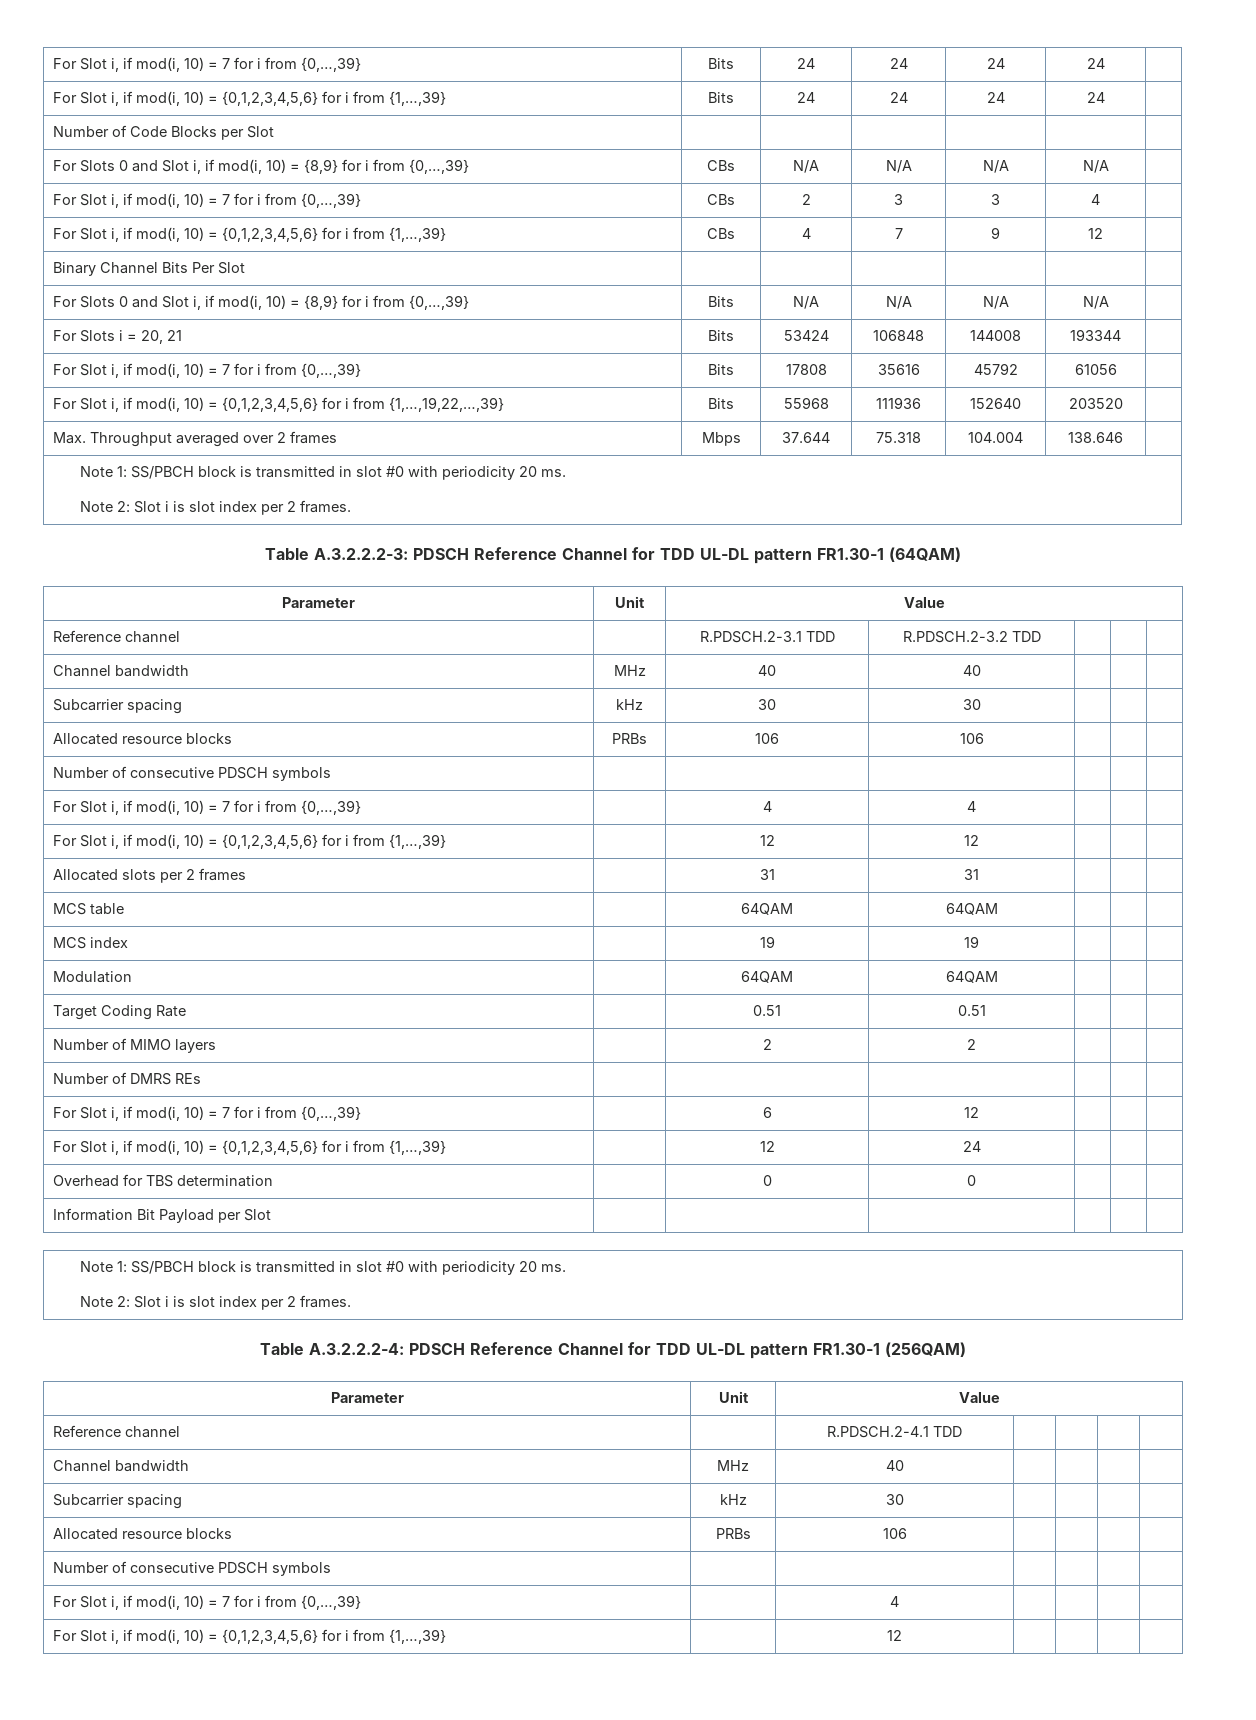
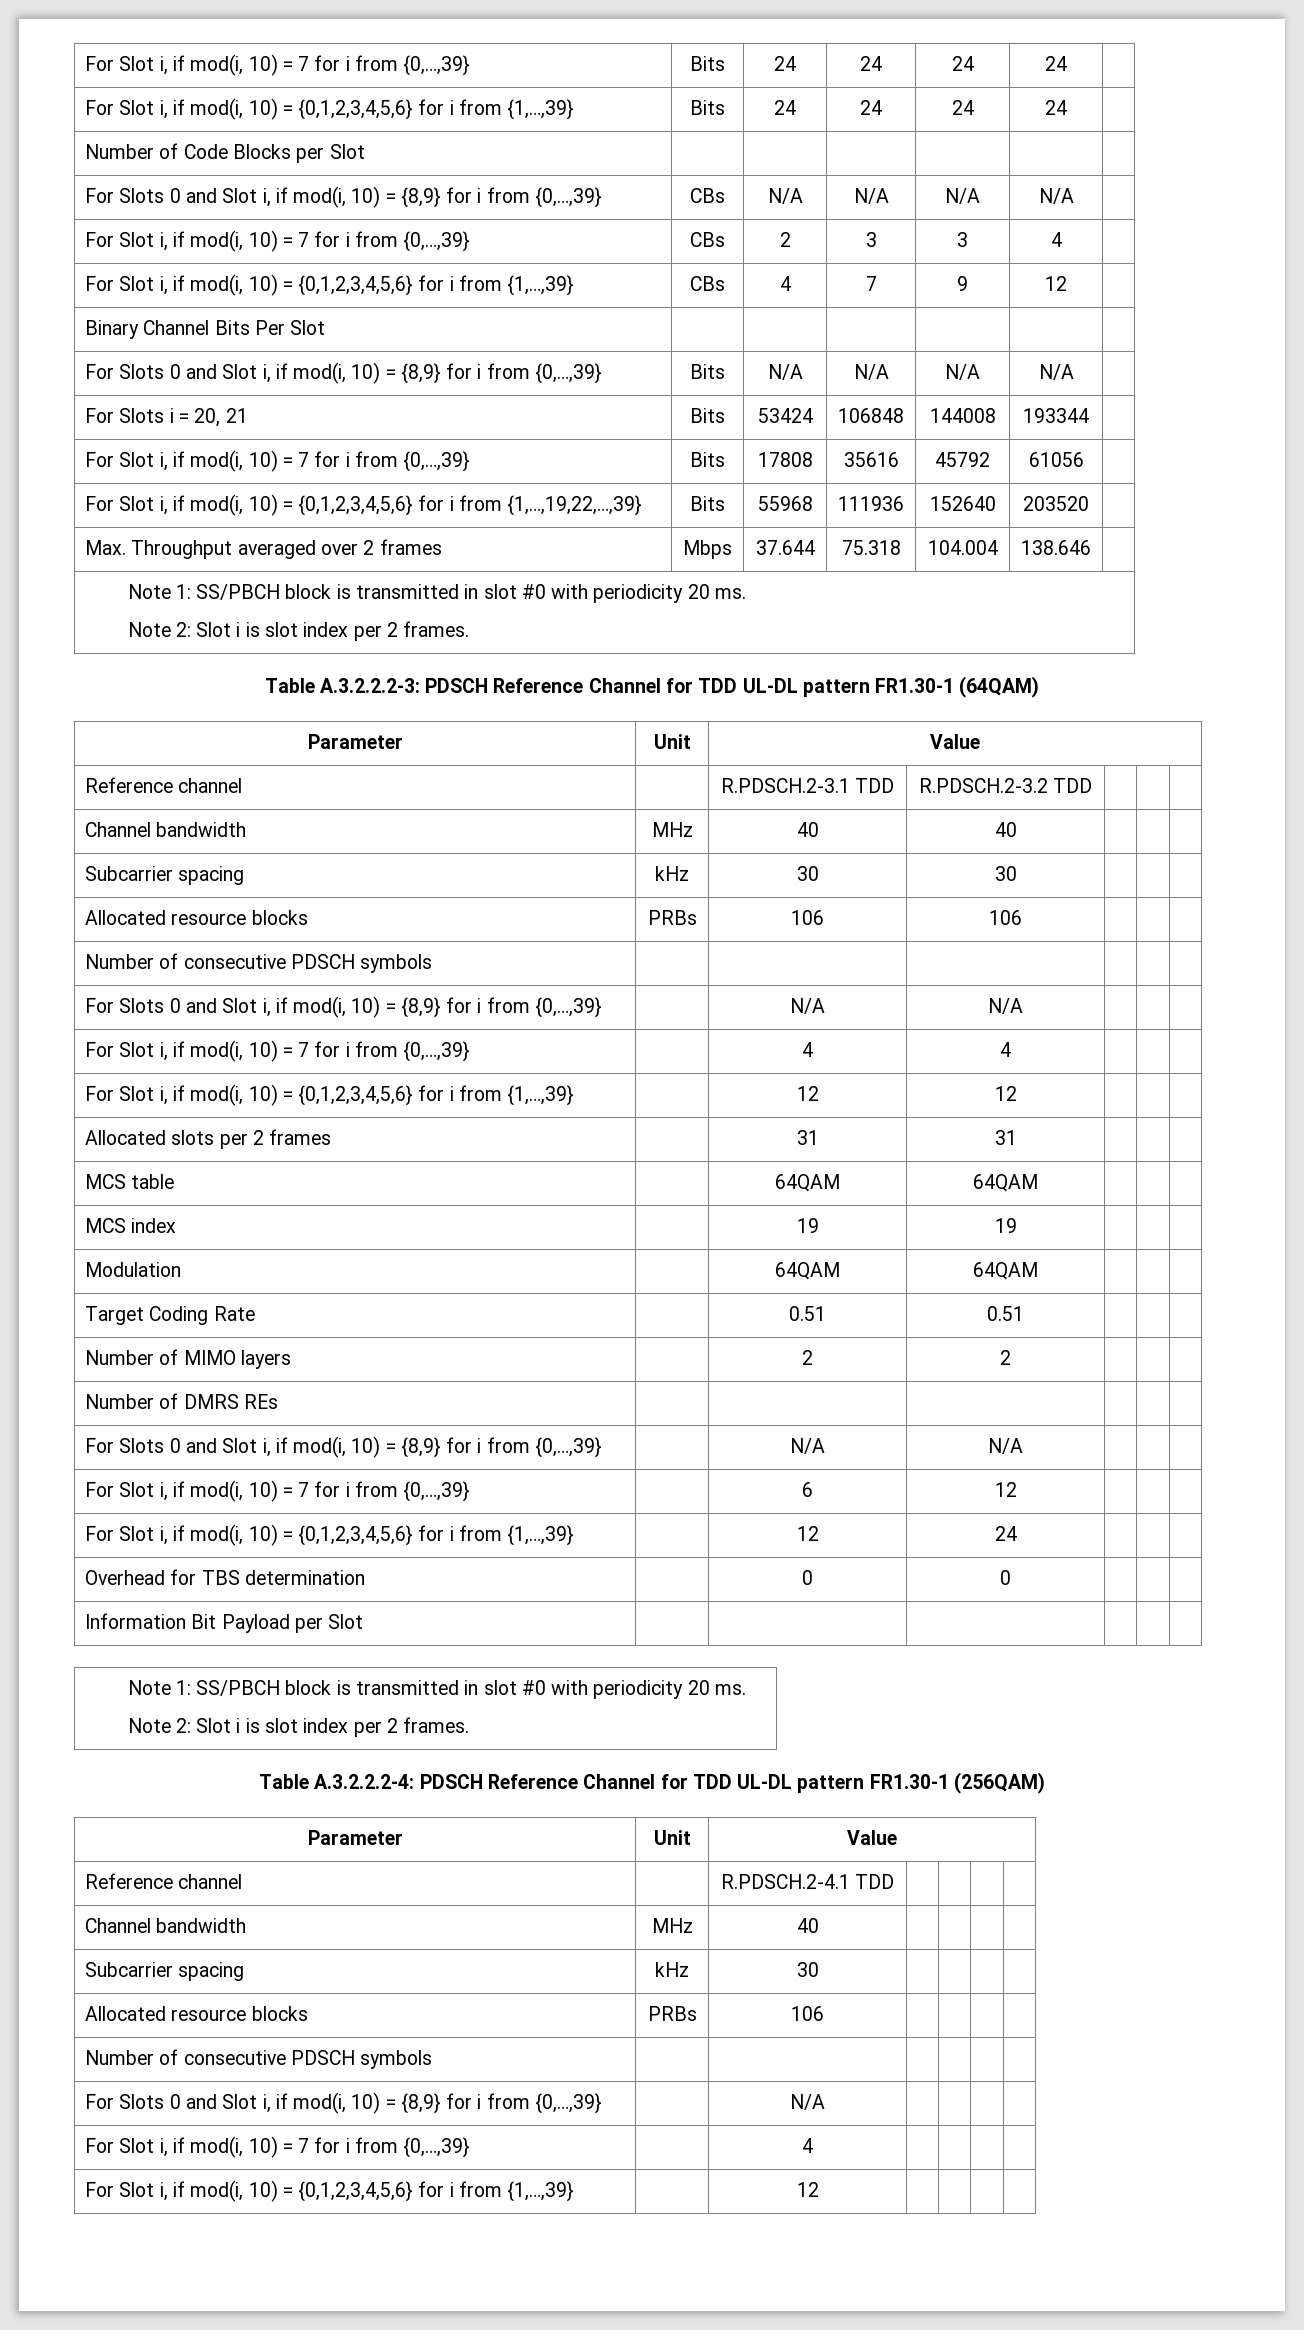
(331, 774) none -> [85,996,602,1018] [790,998,825,1014] [988,998,1023,1014] // For Slots 0 and Slot i, if mod(i, 10) = {8,9} for i from {0,…,39} | | N/A | N/A | | |
(201, 1078) none -> [85,1436,602,1458] [790,1438,825,1454] [988,1438,1023,1454] // For Slots 0 and Slot i, if mod(i, 10) = {8,9} for i from {0,…,39} | | N/A | N/A | | |
(331, 1569) none -> [85,2092,602,2114] [790,2094,825,2110] // For Slots 0 and Slot i, if mod(i, 10) = {8,9} for i from {0,…,39} | | N/A | | | |

